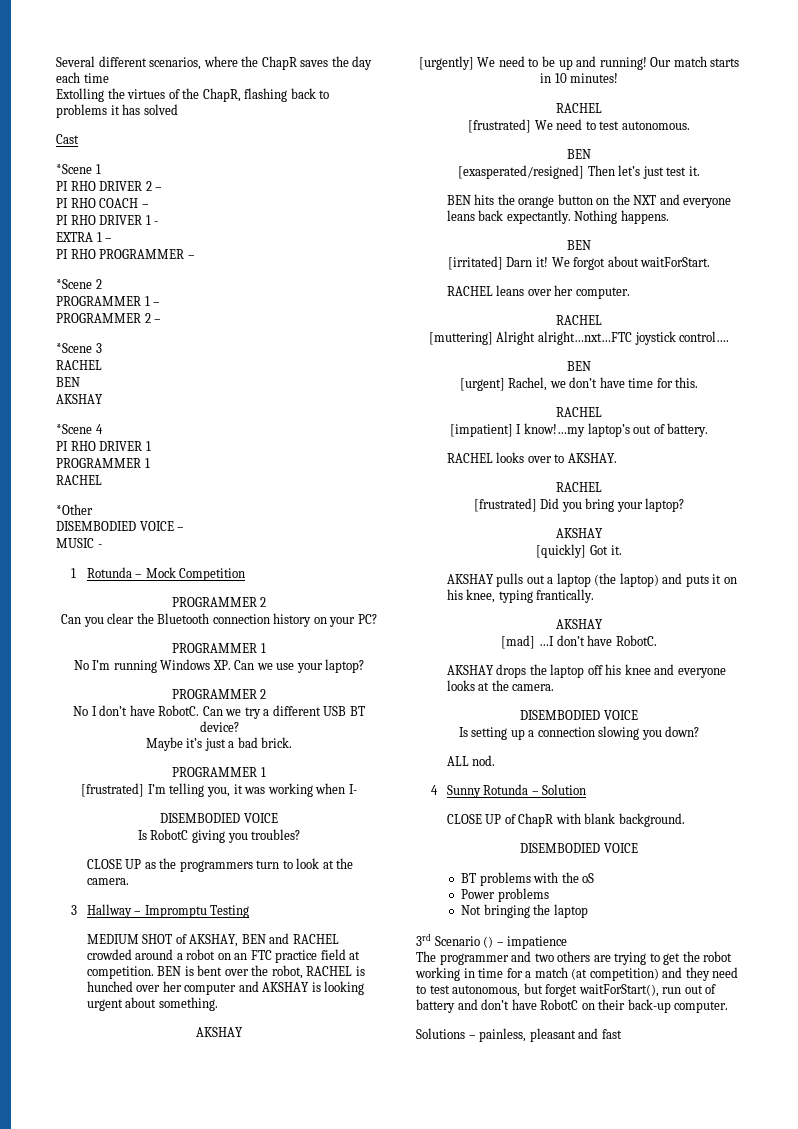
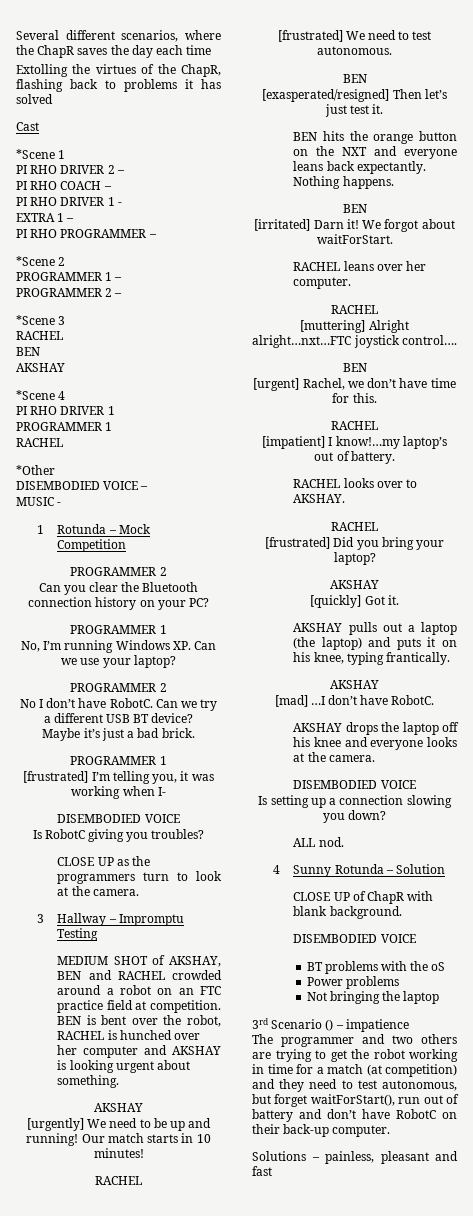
[73,660,89,670] No -> [20,641,40,652] No,

